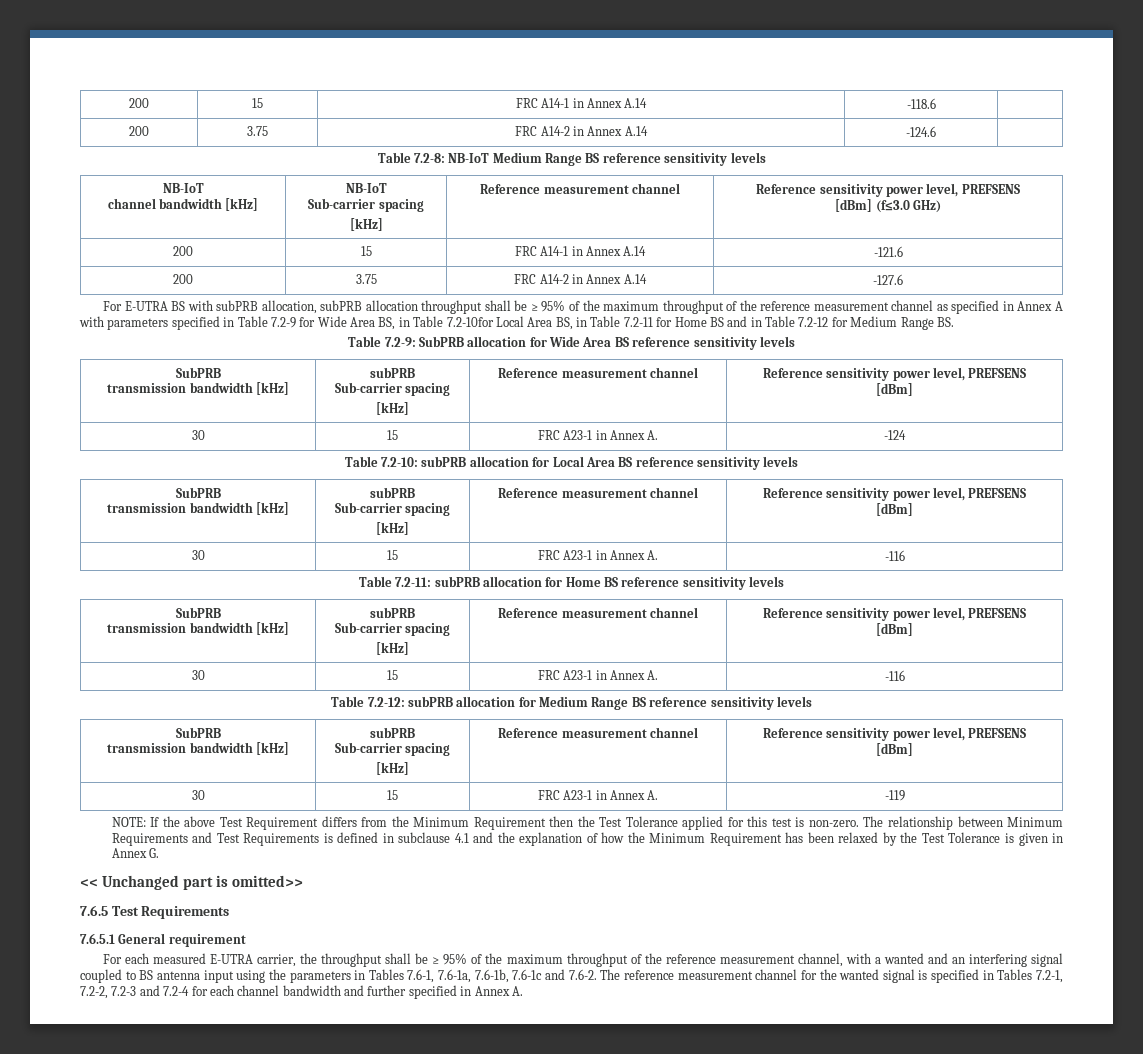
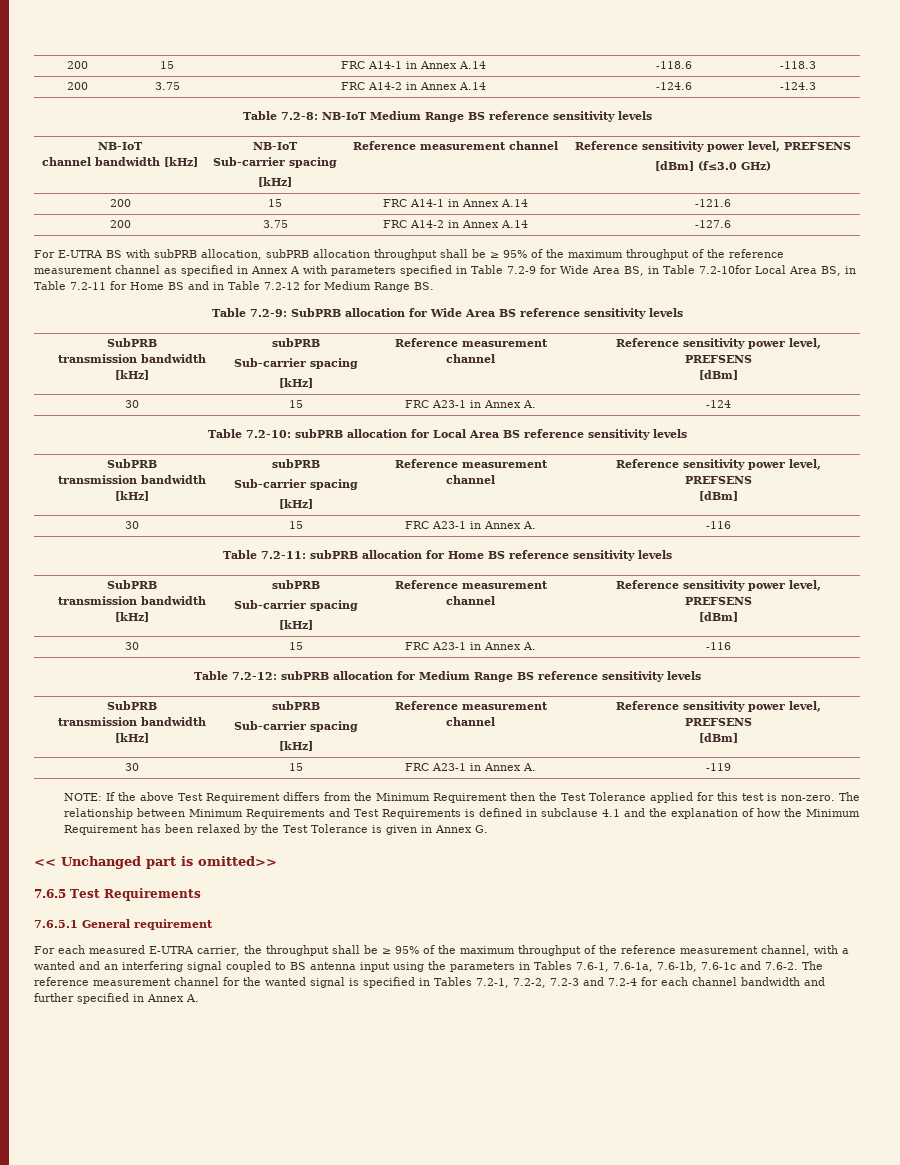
(936, 103) none -> [779,61,816,69] -118.3
(936, 131) none -> [779,82,816,90] -124.3

